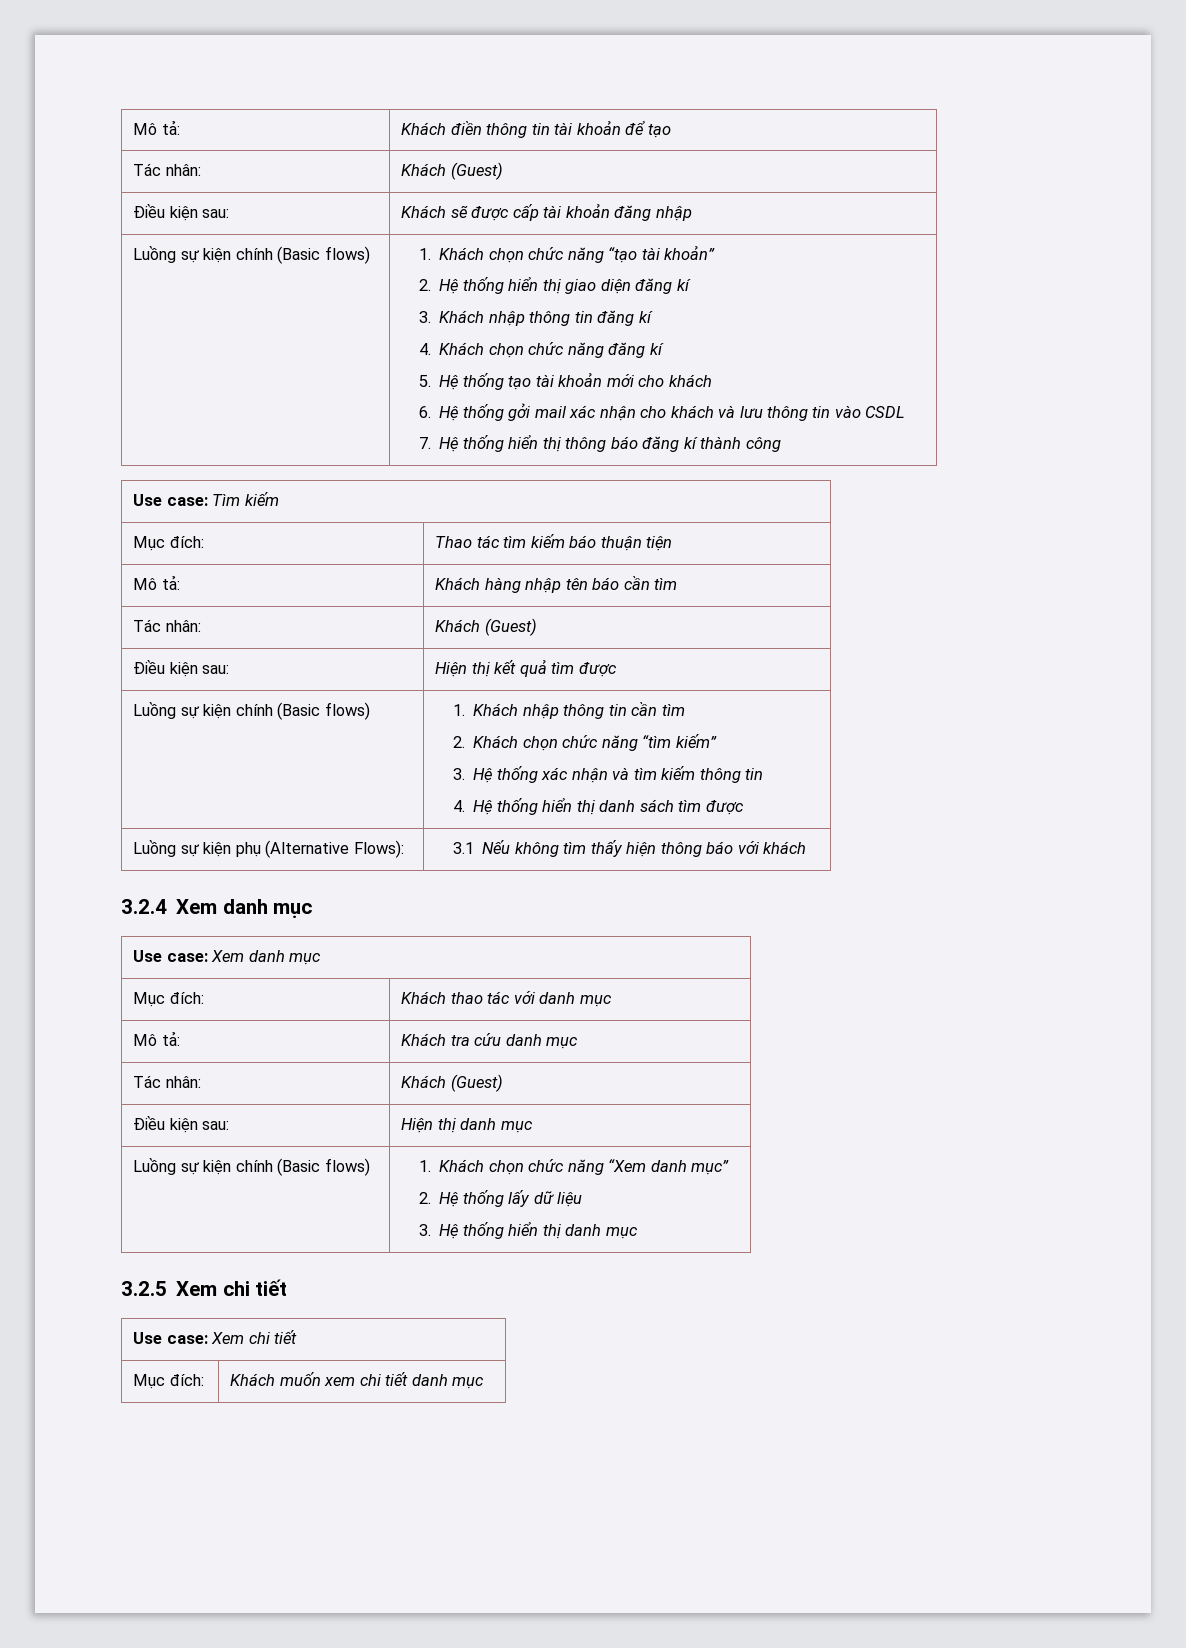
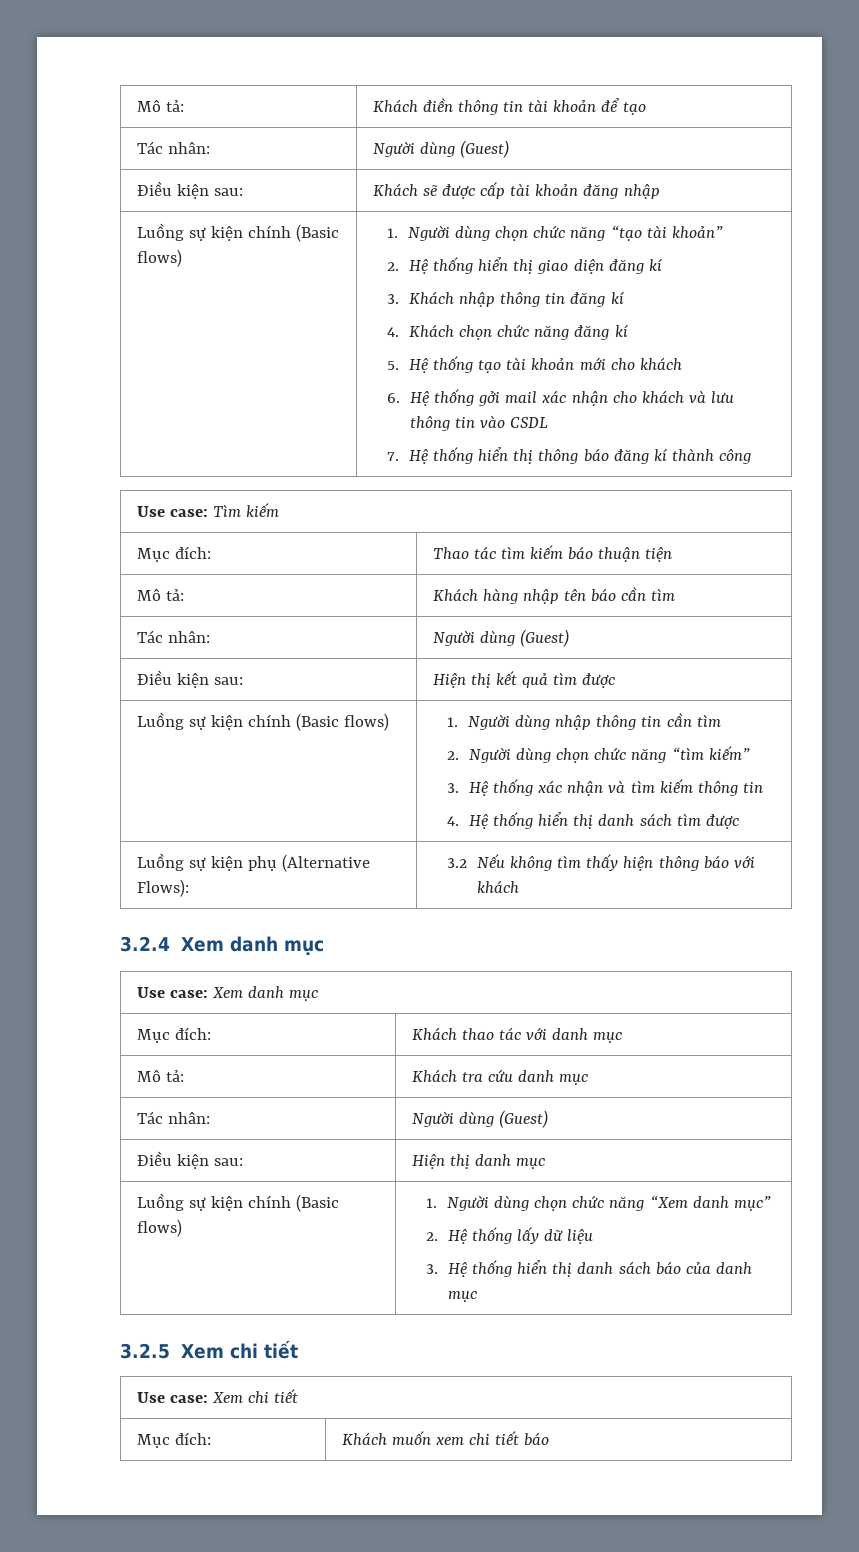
[401,163,447,176] Khách -> [372,141,455,157] Người dùng
[439,247,485,260] Khách -> [407,225,491,241] Người dùng
[435,619,481,632] Khách -> [432,630,515,646] Người dùng
[473,703,519,716] Khách -> [467,714,551,730] Người dùng
[473,735,519,748] Khách -> [468,747,552,763] Người dùng
[453,842,475,854] 3.1 -> [447,858,468,868] 3.2
[401,1075,447,1088] Khách -> [411,1111,494,1127] Người dùng
[439,1159,485,1172] Khách -> [446,1195,530,1211] Người dùng
(602, 1230) none -> [618,1261,752,1275] sách báo của danh
[411,1374,485,1389] danh mục -> [524,1432,550,1446] báo

